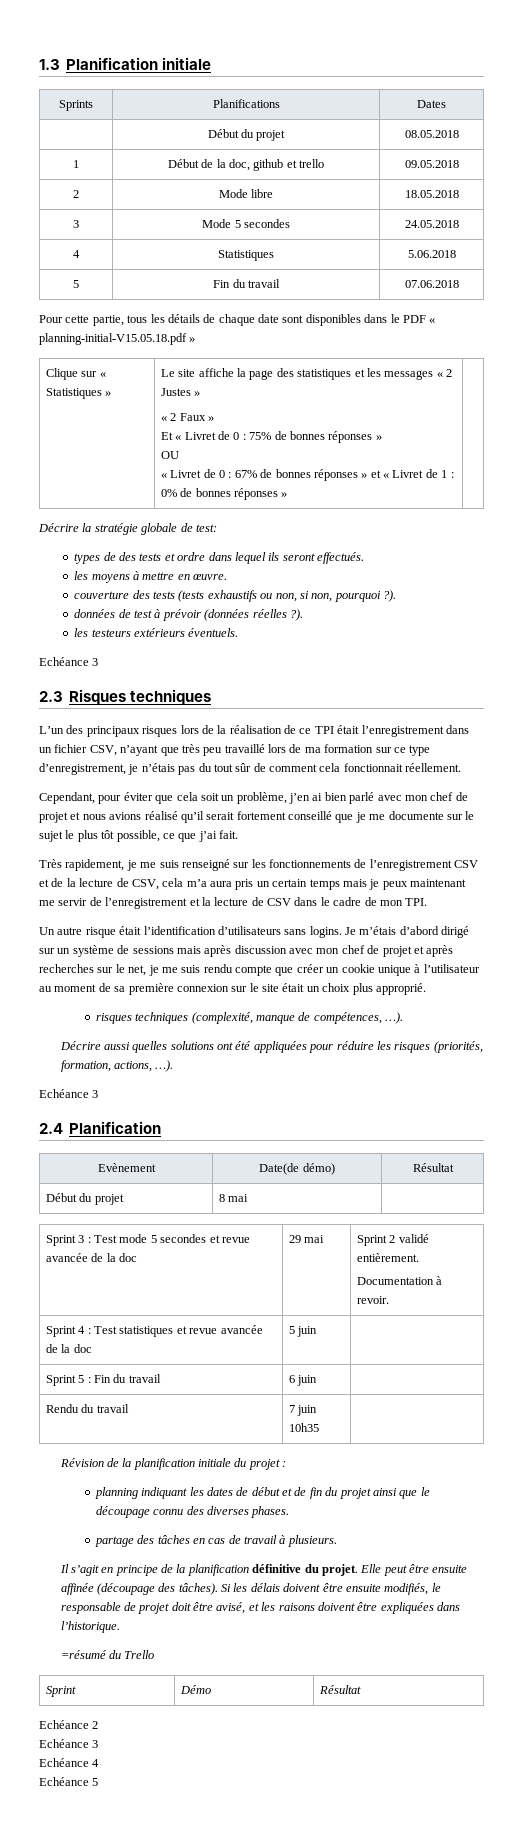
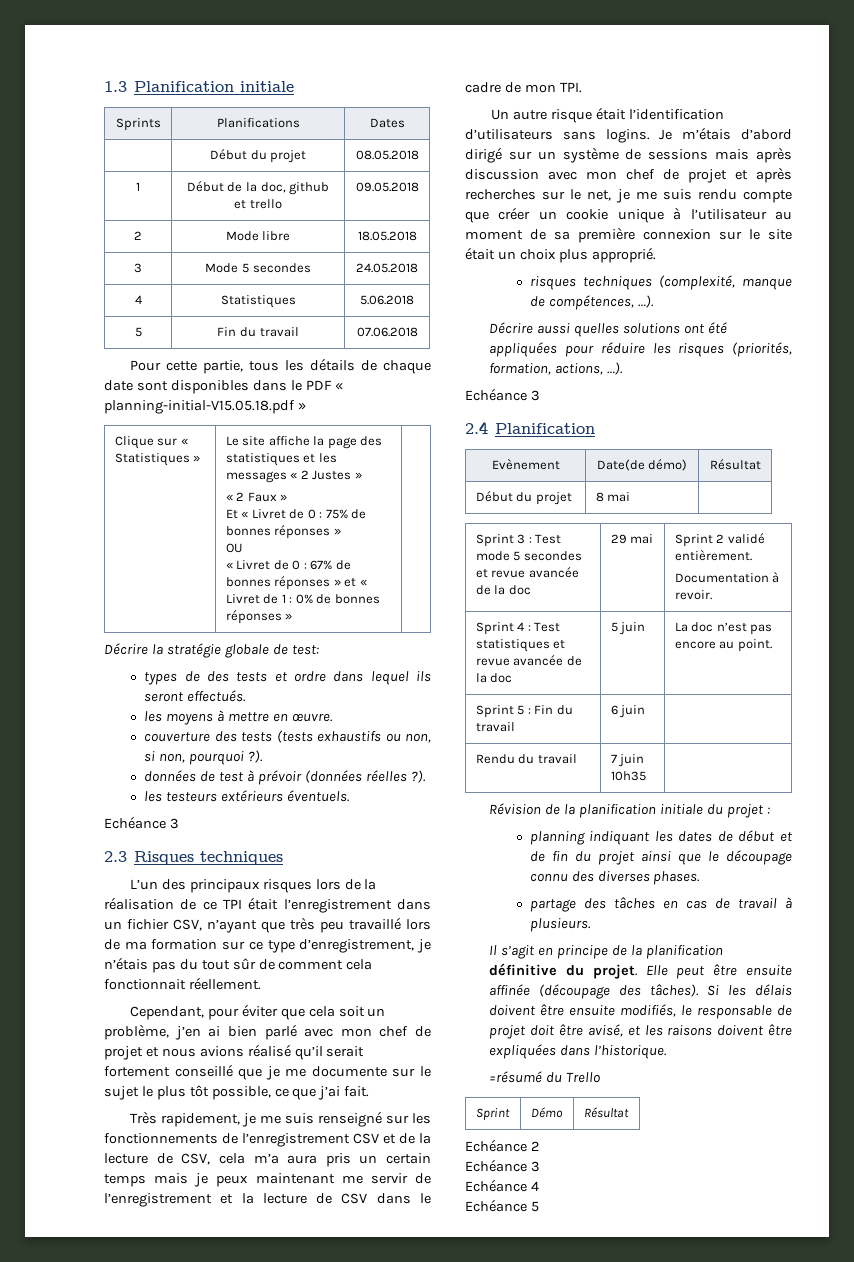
(318, 1331) none -> [674,622,773,635] [674,639,772,652] La doc n’est pas encore au point.

